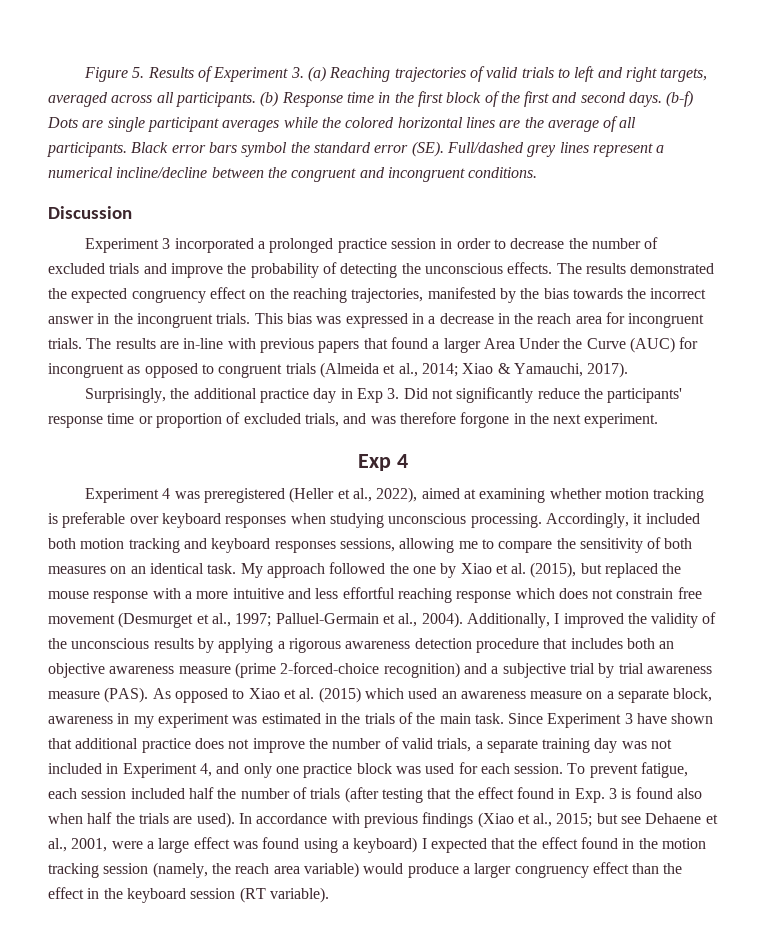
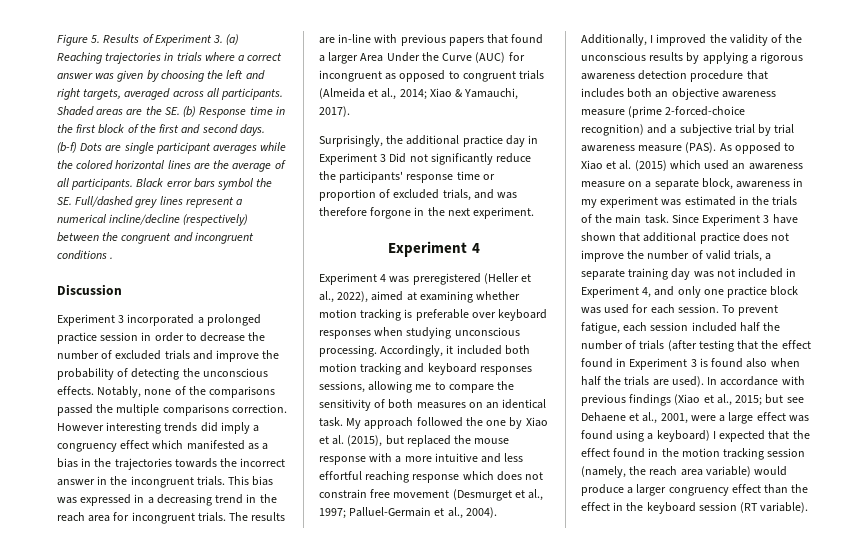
[469,66,570,82] of valid trials to -> [164,52,283,61] [57,70,224,82] in trials where a correct answer was given by choosing the
(256, 99) none -> [57,106,180,116] Shaded areas are the SE.
[313,141,444,157] standard error (SE). -> [57,197,72,205] SE.
(208, 172) none -> [183,214,249,226] (respectively)
[468,167,538,178] conditions. -> [57,250,114,260] conditions .
[556,263,715,274] [48,287,569,303] The results demonstrated the expected congruency effect on the reaching trajectories, manifested by the bias -> [97,386,276,398] [57,404,287,416] [57,422,260,434] [57,440,269,452] [57,458,172,470] Notably, none of the comparisons passed the multiple comparisons correction. However interesting trends did imply a congruency effect which manifested as a bias in the trajectories
[439,313,494,324] decrease -> [156,494,244,506] decreasing trend
[356,388,400,403] Exp 3. -> [319,153,387,165] Experiment 3
[358,454,392,471] Exp -> [388,241,468,257] Experiment
[574,788,605,803] Exp. -> [629,358,688,370] Experiment

